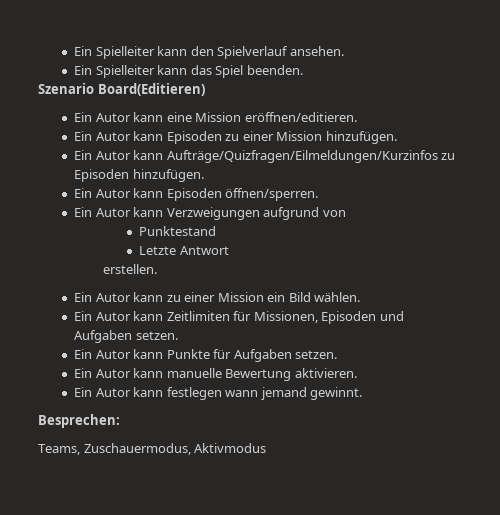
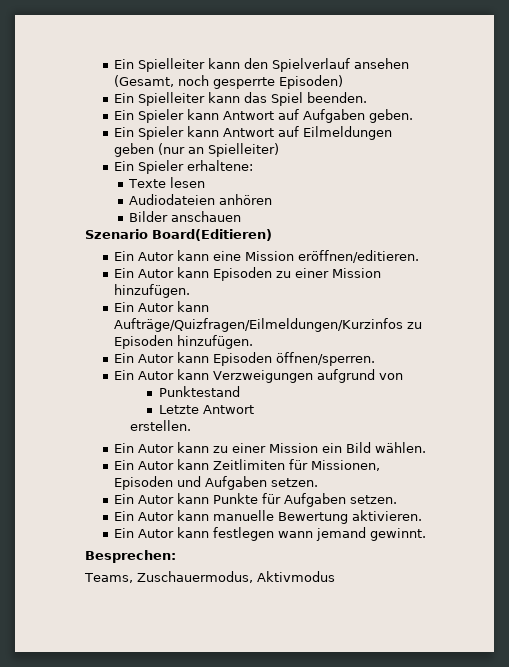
[289,46,344,56] ansehen. -> [354,58,410,69] [114,75,344,89] ansehen (Gesamt, noch gesperrte Episoden)
(303, 70) none -> [114,109,414,123] [114,126,393,140] [114,143,280,157] [114,160,254,174] [128,177,206,188] [129,194,273,205] [129,211,242,222] // Ein Spieler kann Antwort auf Aufgaben geben. // Ein Spieler kann Antwort auf Eilmeldungen geben (nur an Spielleiter) // Ein Spieler erhaltene: // Texte lesen // Audiodateien anhören // Bilder anschauen

